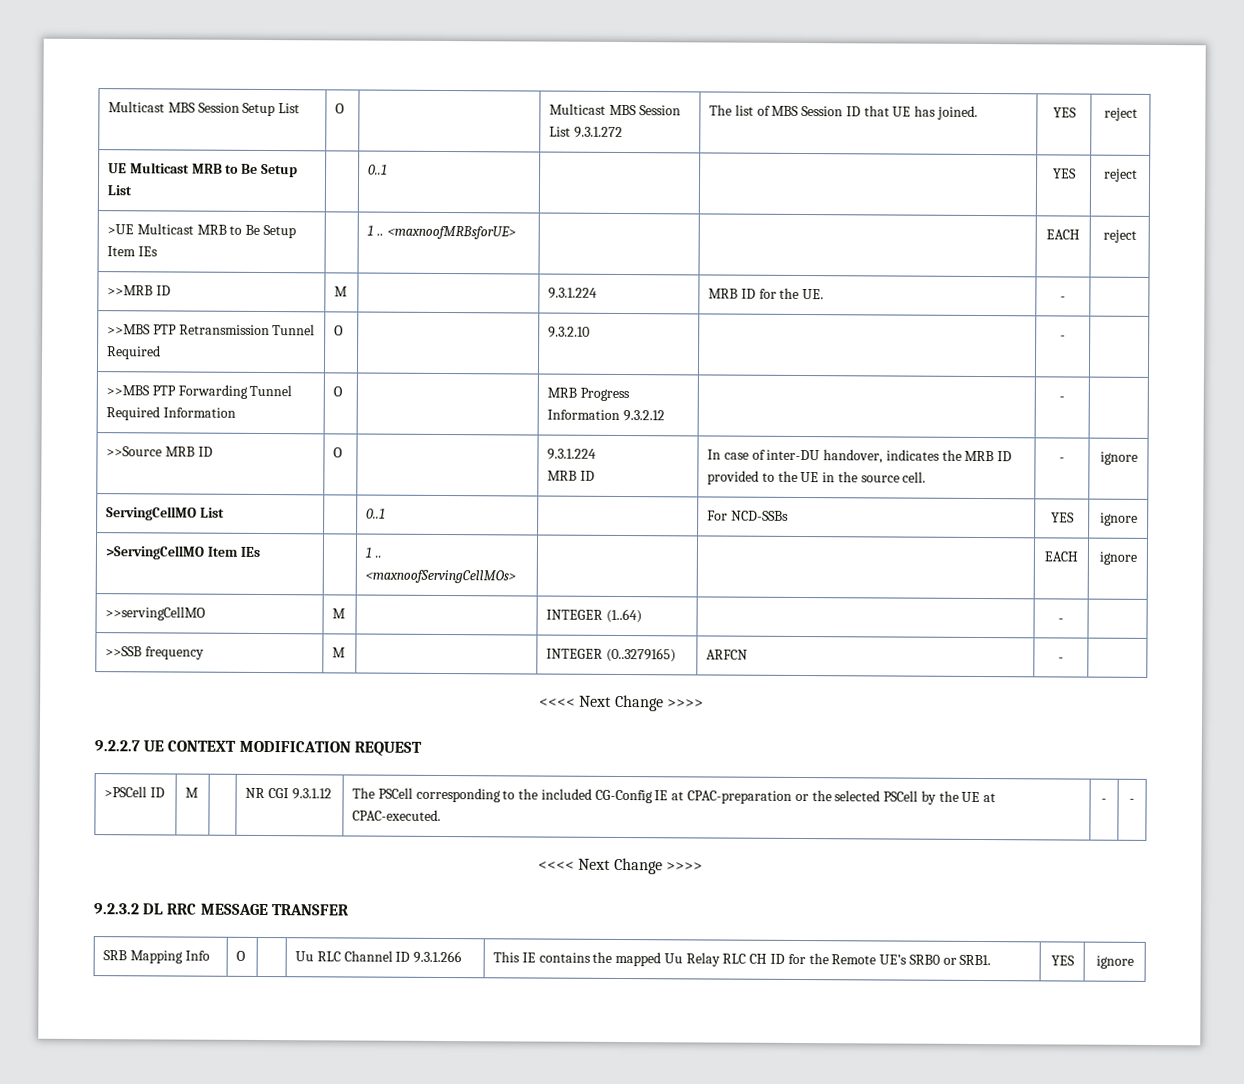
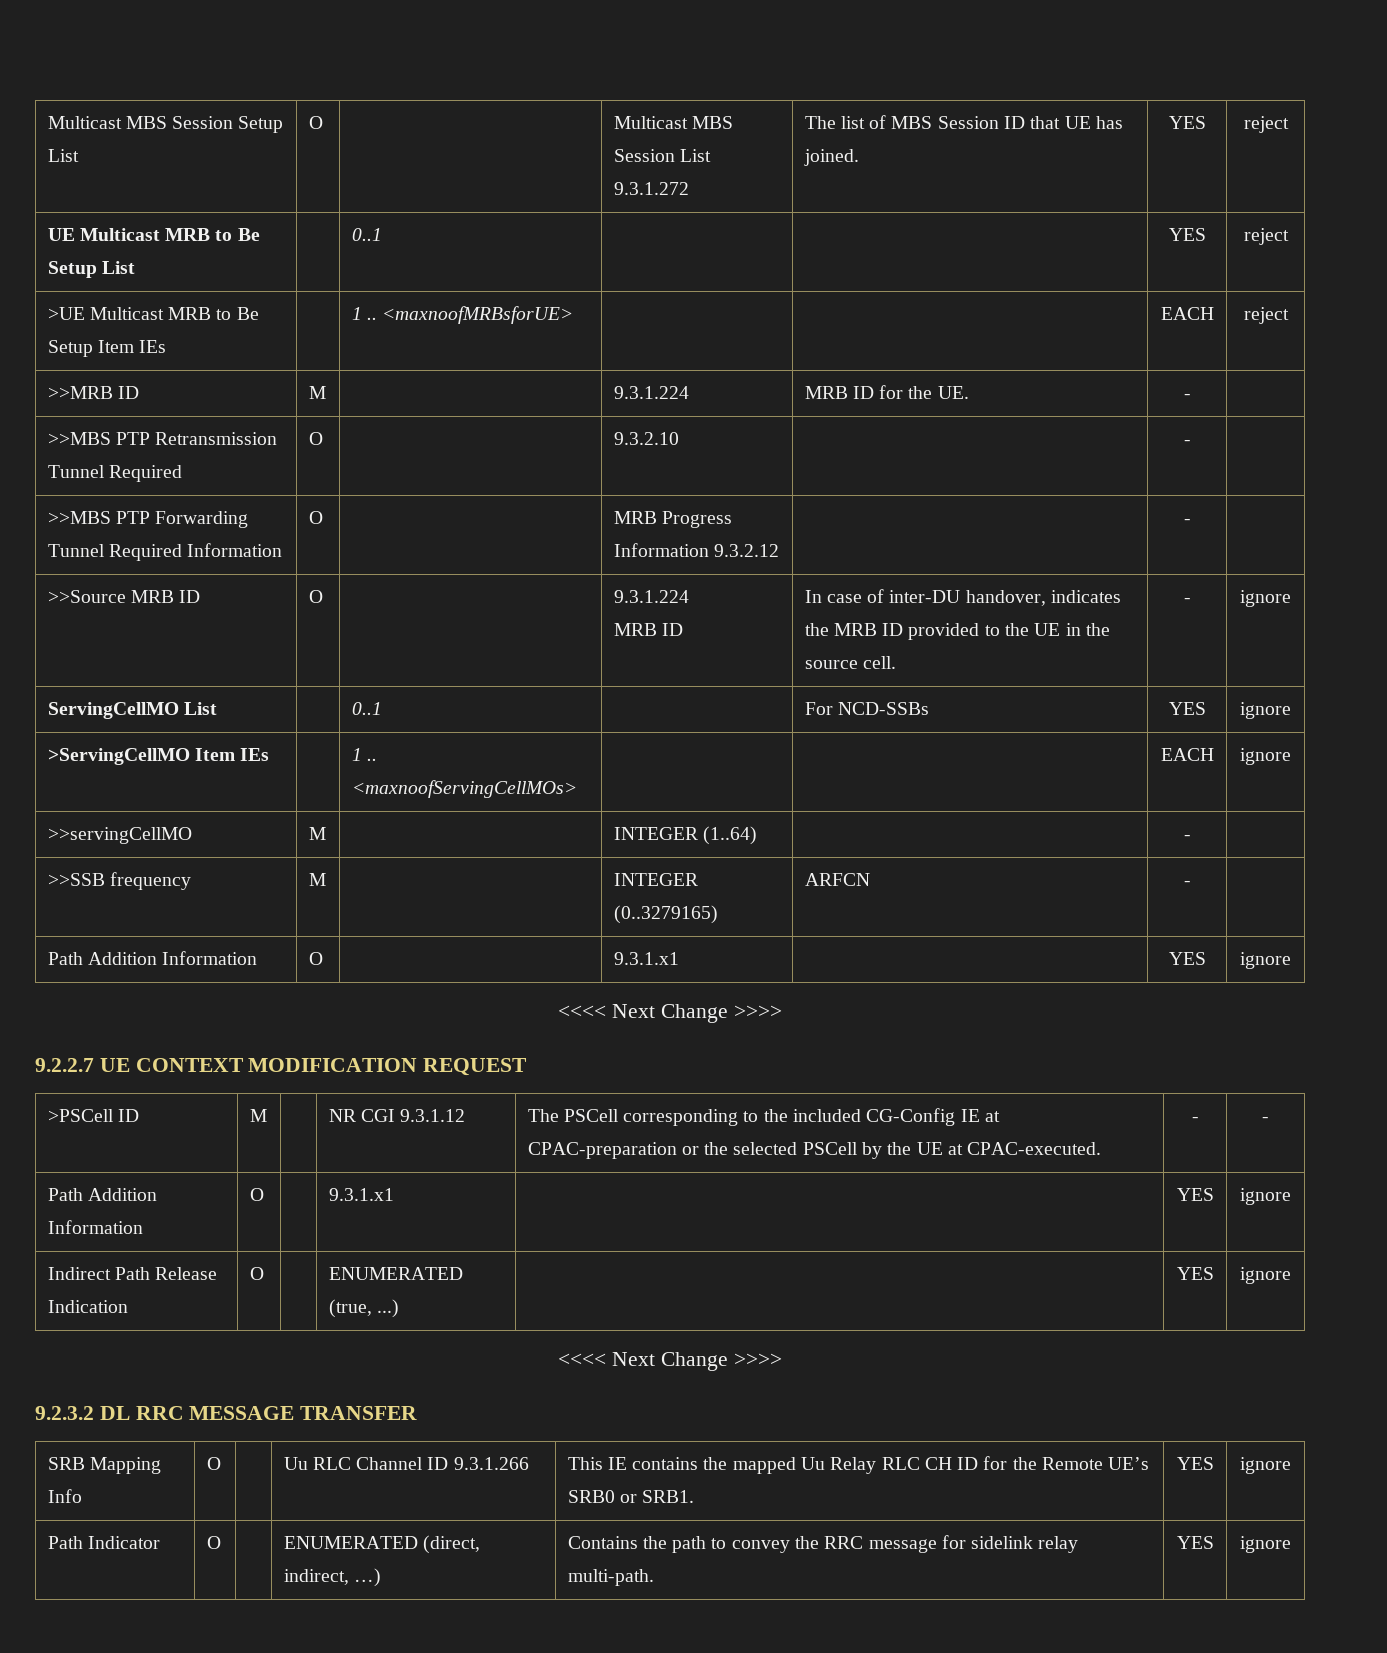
(1064, 659) none -> [47,951,258,965] [308,952,323,965] [613,952,679,965] [1168,952,1206,965] [1240,952,1291,969] // Path Addition Information | O | | 9.3.1.x1 | | YES | ignore
(1135, 800) none -> [47,1188,157,1201] [47,1220,143,1234] [249,1188,264,1201] [328,1188,394,1201] [1176,1188,1214,1201] [1240,1188,1291,1205] [47,1267,218,1280] [47,1300,128,1313] [249,1267,264,1280] [328,1267,463,1280] [328,1299,399,1318] [1176,1267,1214,1280] [1240,1267,1291,1284] // Path Addition Information | O | | 9.3.1.x1 | | YES | ignore // Indirect Path Release Indication | O | | ENUMERATED (true, ...) | | YES | ignore
(1134, 962) none -> [47,1536,160,1549] [206,1536,221,1549] [283,1535,480,1554] [283,1568,381,1587] [567,1535,1079,1553] [567,1569,654,1586] [1176,1536,1214,1549] [1240,1536,1291,1553] // Path Indicator | O | | ENUMERATED (direct, indirect, …) | Contains the path to convey the RRC message for sidelink relay multi-path. | YES | ignore

